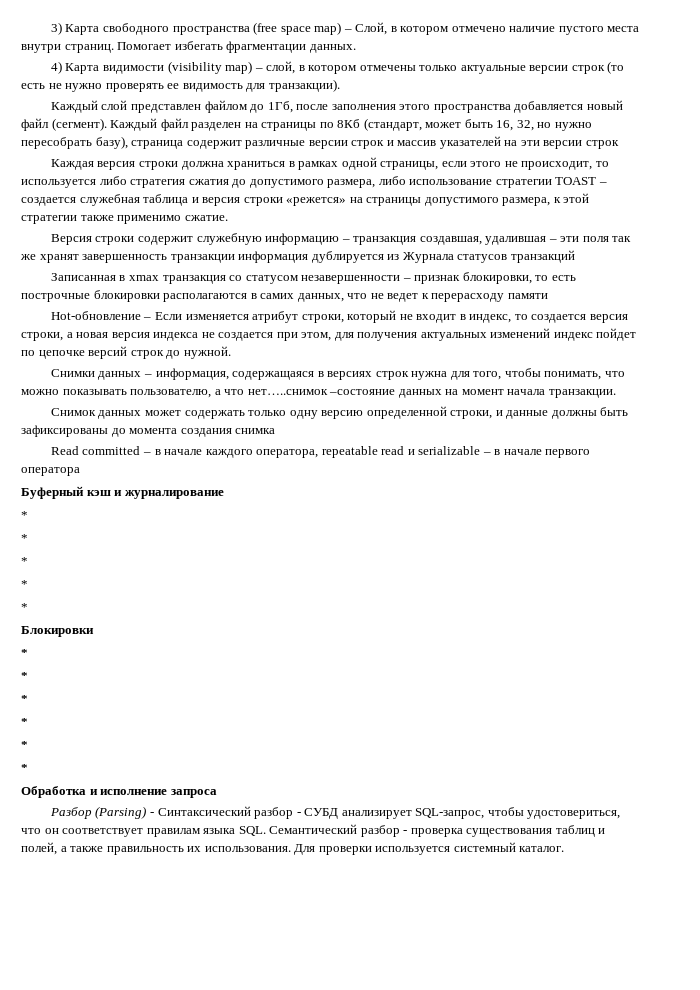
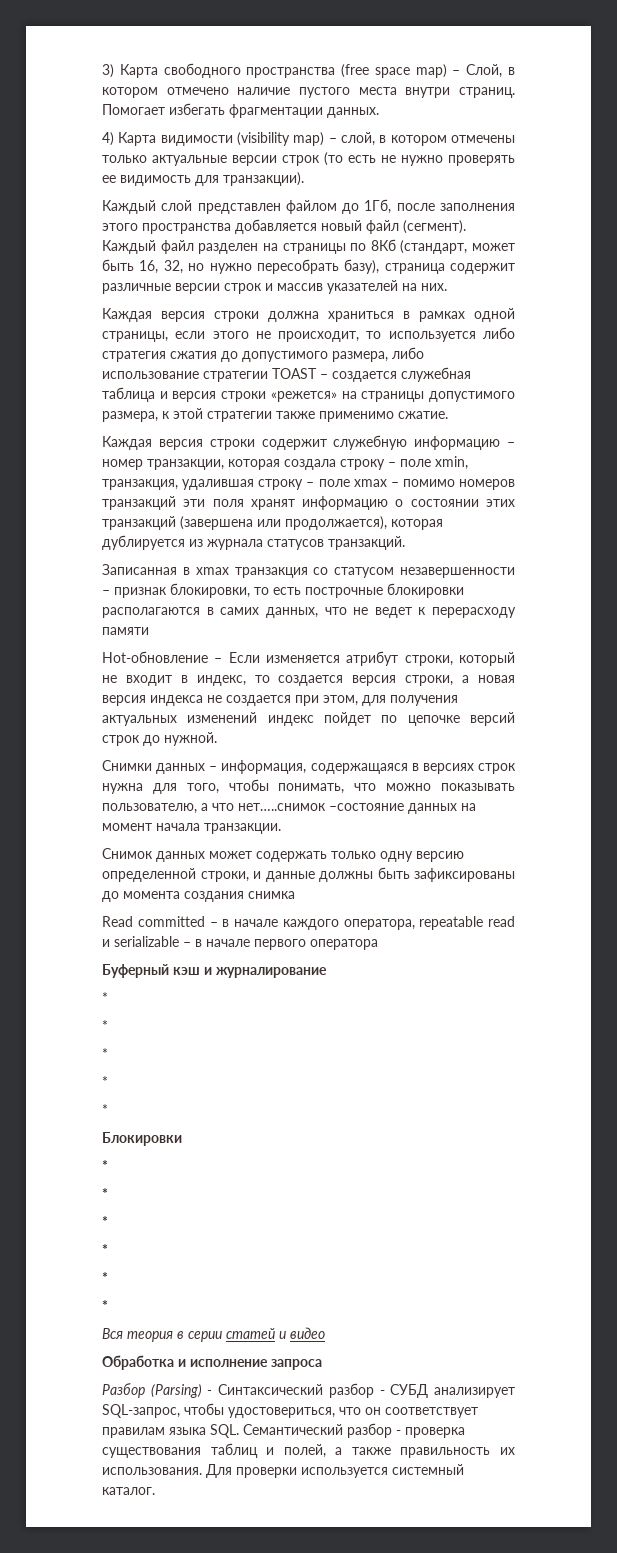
[520,140,619,149] эти версии строк -> [421,283,447,291] них.
[50,234,92,245] Версия -> [102,436,203,450] Каждая версия
[353,236,632,245] [20,250,575,263] транзакция создавшая, удалившая – эти поля так же хранят завершенность транзакции информация дублируется из Журнала статусов транзакций -> [102,456,468,470] [102,479,515,490] [102,496,515,510] [102,516,443,530] [102,535,405,550] номер транзакции, которая создала строку – поле xmin, транзакция, удалившая строку – поле xmax – помимо номеров транзакций эти поля хранят информацию о состоянии этих транзакций (завершена или продолжается), которая дублируется из журнала статусов транзакций.
(28, 768) none -> [102,1327,325,1342] // Вся теория в серии статей и видео

